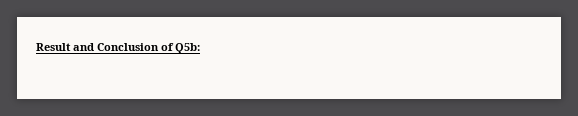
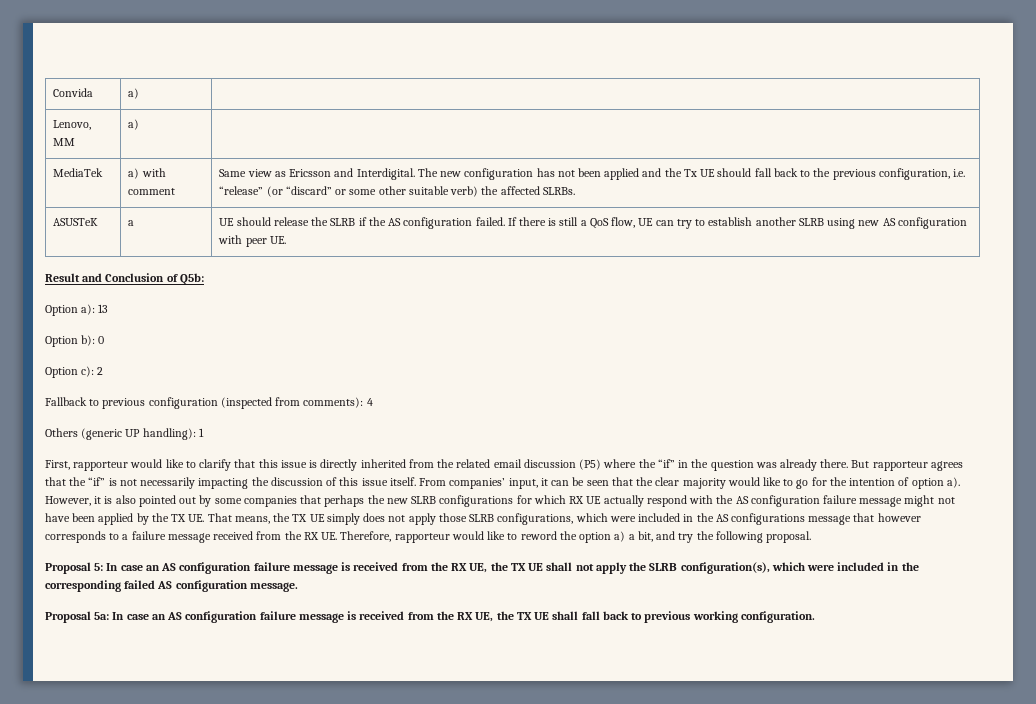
(36, 47) none -> [53,88,94,97] [128,88,140,99] [53,120,92,130] [53,138,76,146] [128,119,140,130] [53,168,104,177] [128,168,166,179] [128,188,176,195] [219,168,966,180] [219,186,575,197] [53,218,99,226] [128,220,135,226] [219,217,967,229] [218,235,286,247] Convida | a) | // Lenovo, MM | a) | // MediaTek | a) with comment | Same view as Ericsson and Interdigital. The new configuration has not been applied and the Tx UE should fall back to the previous configuration, i.e. “release” (or “discard” or some other suitable verb) the affected SLRBs. // ASUSTeK | a | UE should release the SLRB if the AS configuration failed. If there is still a QoS flow, UE can try to establish another SLRB using new AS configuration with peer UE. //
(200, 48) none -> [45,304,109,316] [45,335,105,347] [45,366,104,378] [45,397,373,409] [45,428,204,440] [45,459,963,471] [45,477,960,489] [45,495,955,507] [45,513,921,525] [45,531,812,543] [45,562,919,574] [45,580,298,592] [45,611,815,623] // Option a): 13 // Option b): 0 // Option c): 2 // Fallback to previous configuration (inspected from comments): 4 // Others (generic UP handling): 1 // First, rapporteur would like to clarify that this issue is directly inherited from the related email discussion (P5) where the “if” in the question was already there. But rapporteur agrees that the “if” is not necessarily impacting the discussion of this issue itself. From companies’ input, it can be seen that the clear majority would like to go for the intention of option a). However, it is also pointed out by some companies that perhaps the new SLRB configurations for which RX UE actually respond with the AS configuration failure message might not have been applied by the TX UE. That means, the TX UE simply does not apply those SLRB configurations, which were included in the AS configurations message that however corresponds to a failure message received from the RX UE. Therefore, rapporteur would like to reword the option a) a bit, and try the following proposal. // Proposal 5: In case an AS configuration failure message is received from the RX UE, the TX UE shall not apply the SLRB configuration(s), which were included in the corresponding failed AS configuration message. // Proposal 5a: In case an AS configuration failure message is received from the RX UE, the TX UE shall fall back to previous working configuration.

